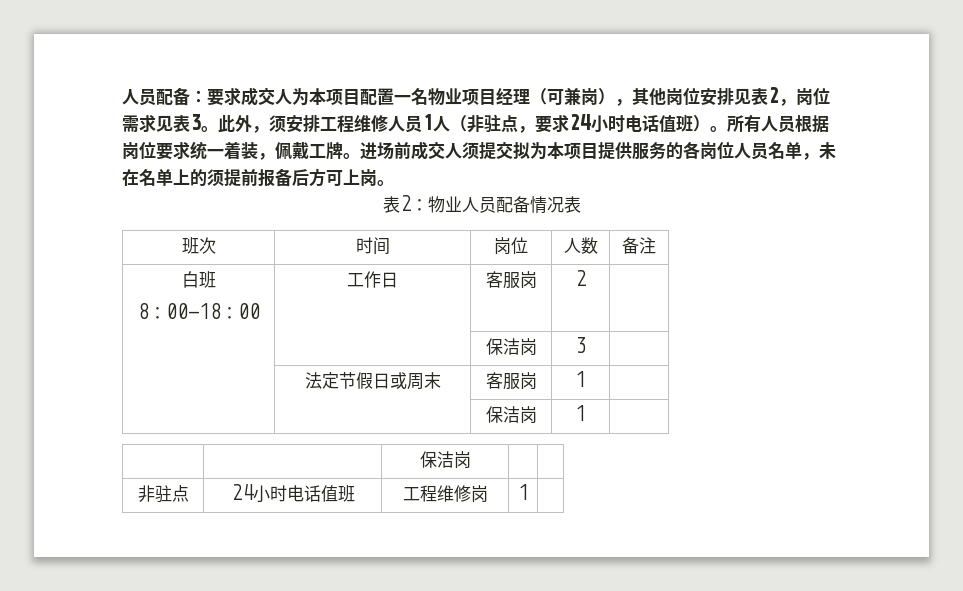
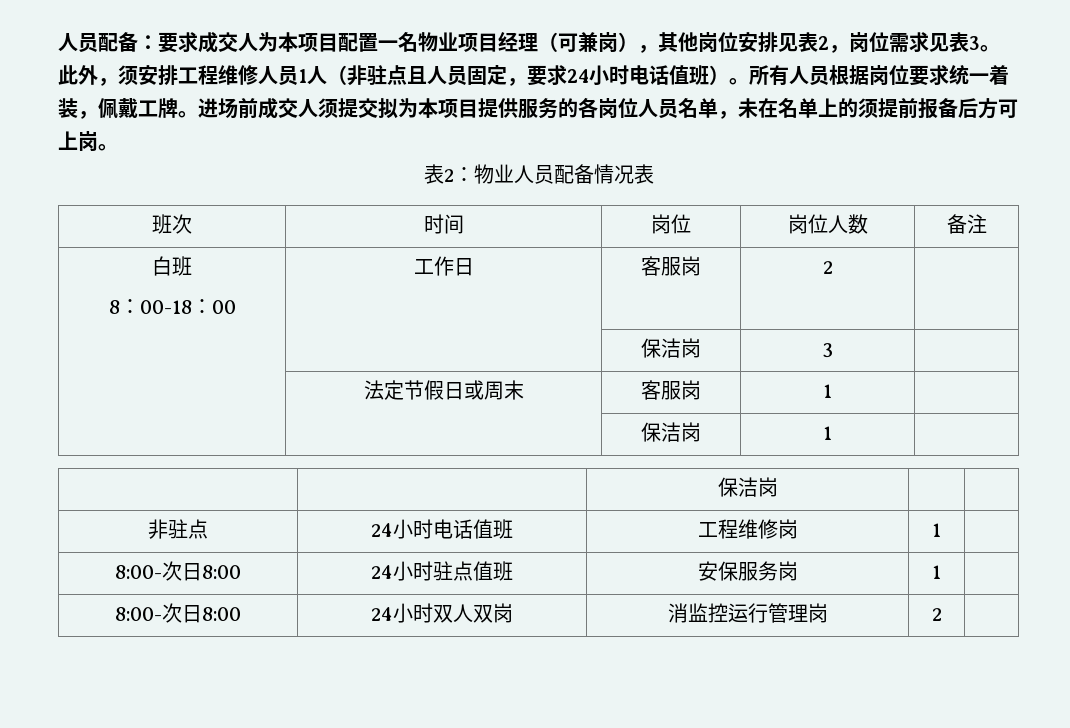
(518, 123) none -> [407,65,507,86] 且人员固定
(528, 245) none -> [787,214,828,234] 岗位
(529, 492) none -> [115,561,241,581] [371,561,513,581] [697,561,798,581] [932,565,941,579] [115,603,241,623] [371,603,513,623] [667,603,828,623] [931,608,942,621] // 8:00-次日8:00 | 24小时驻点值班 | 安保服务岗 | 1 | // 8:00-次日8:00 | 24小时双人双岗 | 消监控运行管理岗 | 2 |

